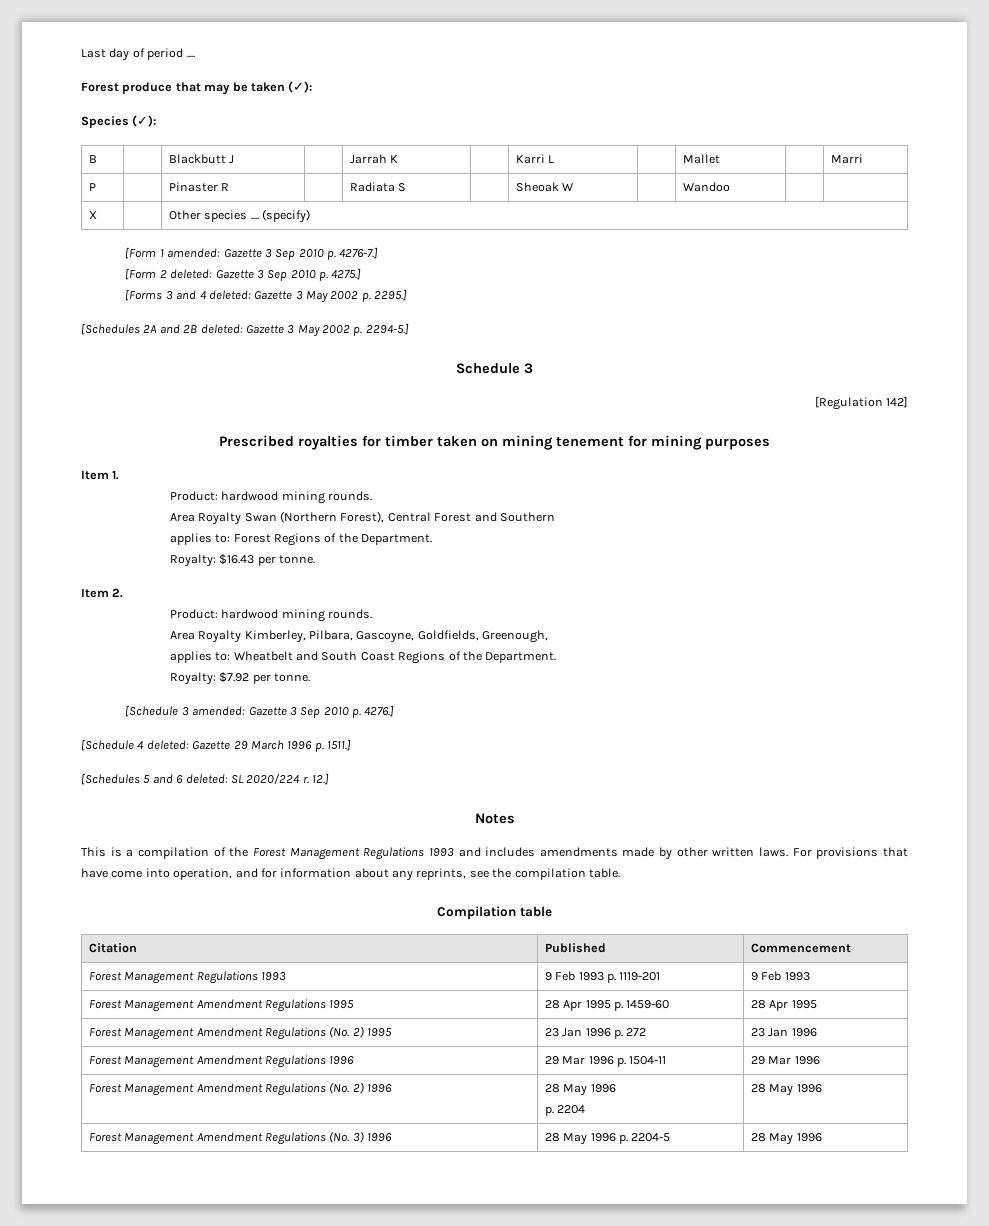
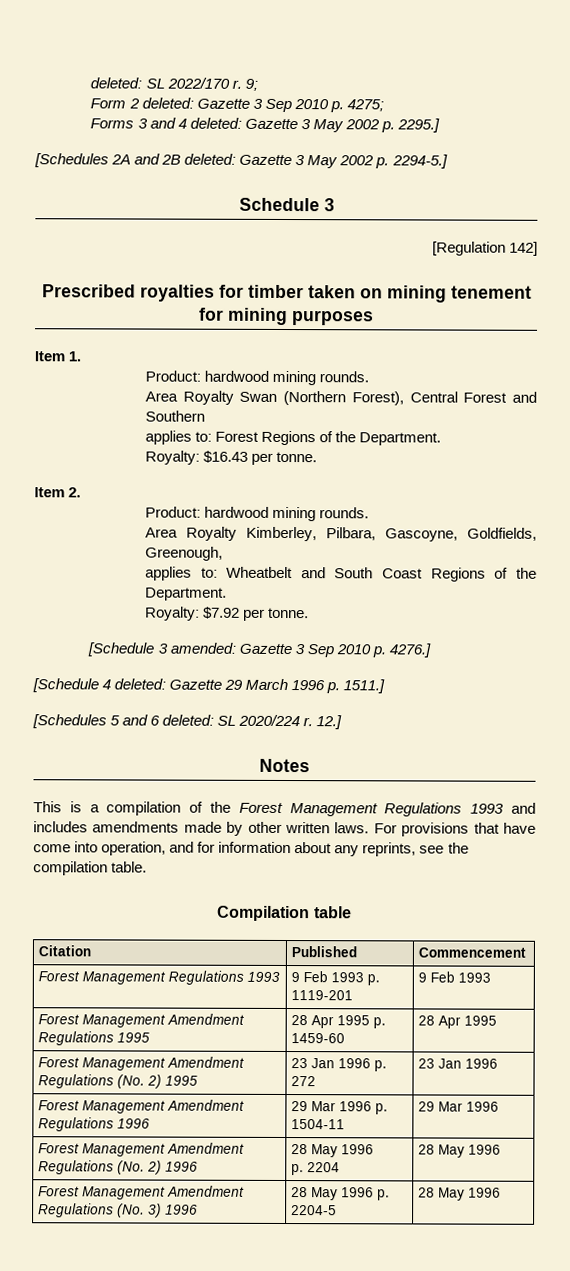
[81,48,195,61] [81,81,313,95] [81,115,157,128] [88,155,97,163] [168,154,235,164] [349,154,399,164] [515,154,555,164] [682,154,720,164] [830,154,863,164] [88,183,96,191] [168,182,230,192] [349,182,407,192] [515,182,574,192] [682,182,730,192] [88,211,97,219] [168,209,310,223] [125,247,379,260] [125,268,157,280] Last day of period .... // Forest produce that may be taken (✓): // Species (✓): // B | | Blackbutt J | | Jarrah K | | Karri L | | Mallet | | Marri // P | | Pinaster R | | Radiata S | | Sheoak W | | Wandoo | | // X | | Other species .... (specify) // [Form 1 amended: Gazette 3 Sep 2010 p. 4276-7.] // [Form -> [90,77,258,91] [90,98,127,109] deleted: SL 2022/170 r. 9; // Form
[331,268,362,280] [125,289,163,301] 4275.] // [Forms -> [346,99,384,112] [90,118,135,129] 4275; // Forms

